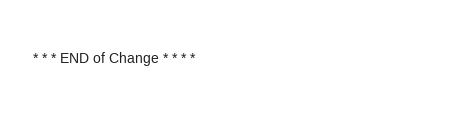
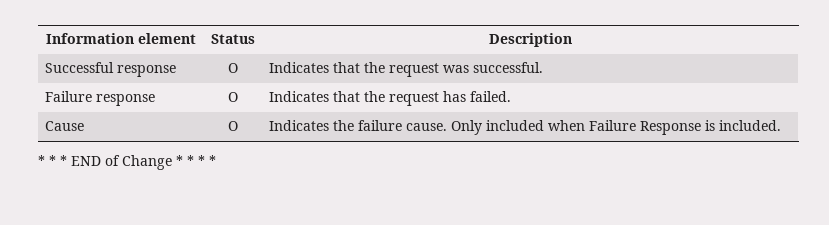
(33, 58) none -> [45,33,196,44] [211,34,255,44] [489,33,572,47] [44,62,176,77] [228,63,238,73] [268,62,543,77] [44,91,155,106] [228,92,238,102] [268,91,511,106] [44,121,84,131] [228,121,238,131] [268,120,781,135] Information element | Status | Description // Successful response | O | Indicates that the request was successful. // Failure response | O | Indicates that the request has failed. // Cause | O | Indicates the failure cause. Only included when Failure Response is included. //

